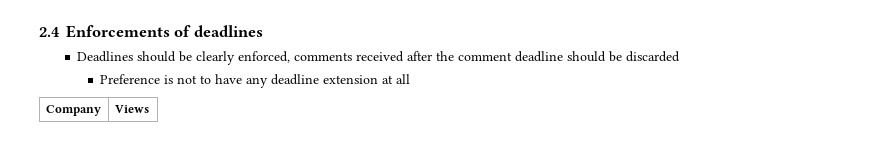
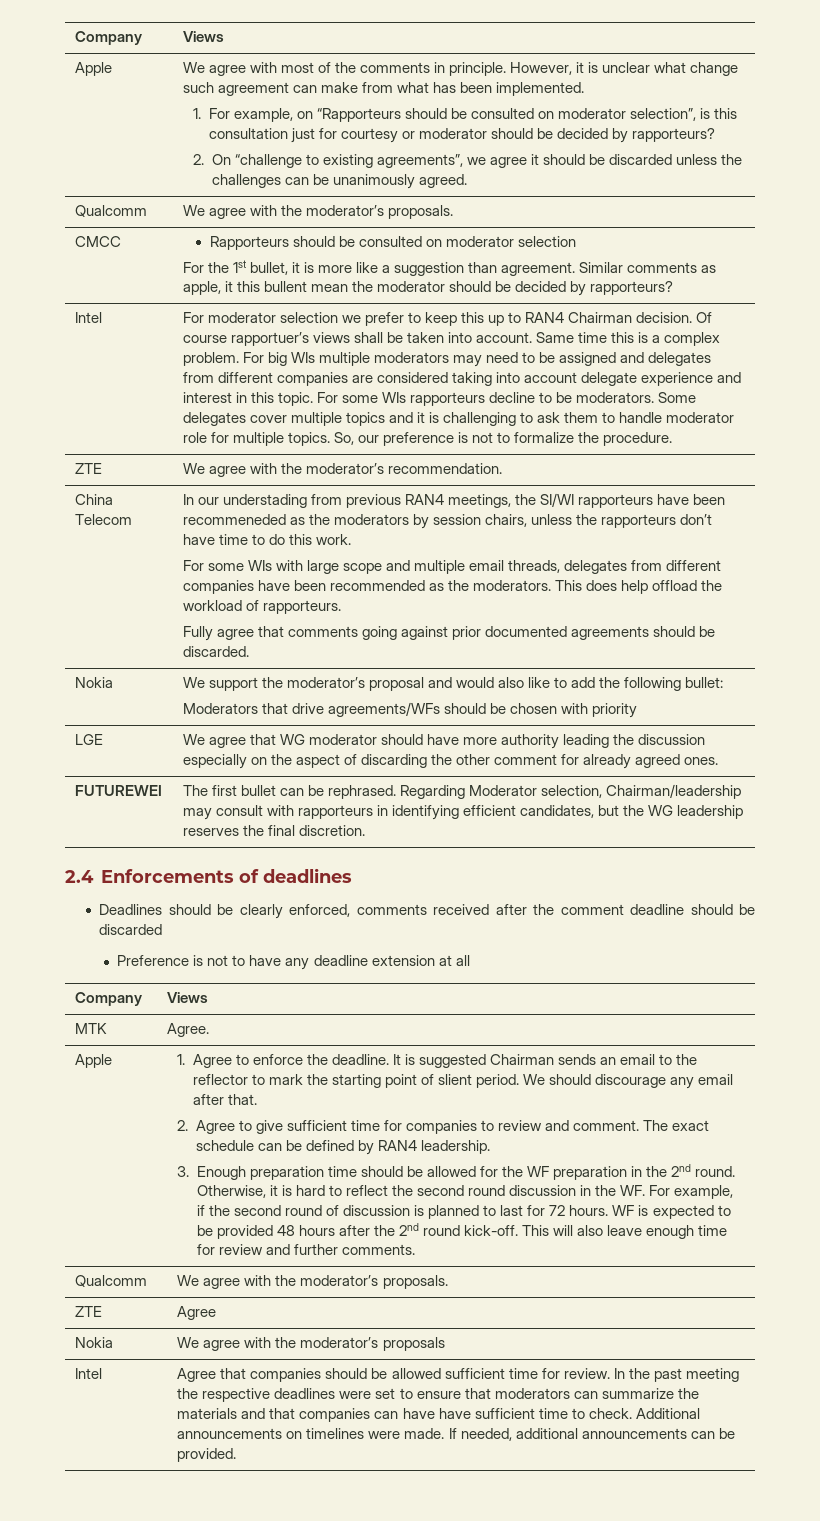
(39, 32) none -> [74,31,142,45] [182,31,224,42] [74,62,112,76] [182,62,739,76] [182,82,584,96] [193,108,738,122] [208,128,716,143] [193,154,743,168] [211,174,467,189] [74,205,147,217] [182,205,453,219] [74,236,121,247] [209,236,577,250] [182,260,717,276] [182,281,674,296] [74,312,102,323] [182,312,713,326] [182,332,721,346] [182,352,712,367] [182,372,742,386] [182,392,697,406] [182,412,735,426] [182,432,673,446] [74,463,102,474] [182,463,502,477] [74,494,113,505] [74,514,132,525] [182,493,726,508] [182,514,713,529] [182,534,351,545] [182,560,722,574] [182,580,723,594] [182,600,341,614] [182,626,716,641] [182,646,249,657] [74,677,113,688] [182,677,724,691] [182,702,637,718] [74,734,103,745] [182,734,706,749] [182,754,719,769] [74,785,162,796] [182,784,741,799] [182,805,744,820] [182,825,365,836] Company | Views // Apple | We agree with most of the comments in principle. However, it is unclear what change such agreement can make from what has been implemented. // 1. For example, on “Rapporteurs should be consulted on moderator selection”, is this consultation just for courtesy or moderator should be decided by rapporteurs? // 2. On “challenge to existing agreements”, we agree it should be discarded unless the challenges can be unanimously agreed. // Qualcomm | We agree with the moderator’s proposals. // CMCC | Rapporteurs should be consulted on moderator selection // For the 1st bullet, it is more like a suggestion than agreement. Similar comments as apple, it this bullent mean the moderator should be decided by rapporteurs? // Intel | For moderator selection we prefer to keep this up to RAN4 Chairman decision. Of course rapportuer’s views shall be taken into account. Same time this is a complex problem. For big WIs multiple moderators may need to be assigned and delegates from different companies are considered taking into account delegate experience and interest in this topic. For some WIs rapporteurs decline to be moderators. Some delegates cover multiple topics and it is challenging to ask them to handle moderator role for multiple topics. So, our preference is not to formalize the procedure. // ZTE | We agree with the moderator’s recommendation. // China Telecom | In our understading from previous RAN4 meetings, the SI/WI rapporteurs have been recommeneded as the moderators by session chairs, unless the rapporteurs don’t have time to do this work. // For some WIs with large scope and multiple email threads, delegates from different companies have been recommended as the moderators. This does help offload the workload of rapporteurs. // Fully agree that comments going against prior documented agreements should be discarded. // Nokia | We support the moderator’s proposal and would also like to add the following bullet: // Moderators that drive agreements/WFs should be chosen with priority // LGE | We agree that WG moderator should have more authority leading the discussion especially on the aspect of discarding the other comment for already agreed ones. // FUTUREWEI | The first bullet can be rephrased. Regarding Moderator selection, Chairman/leadership may consult with rapporteurs in identifying efficient candidates, but the WG leadership reserves the final discretion. //
(149, 109) none -> [74,1023,107,1034] [166,1023,209,1037] [74,1054,112,1068] [177,1054,698,1068] [192,1074,734,1089] [192,1094,257,1105] [177,1120,710,1134] [195,1140,491,1155] [177,1164,736,1180] [196,1185,734,1199] [196,1205,731,1219] [196,1223,728,1239] [196,1244,415,1255] [74,1275,147,1287] [177,1275,448,1289] [74,1306,102,1317] [177,1306,217,1320] [74,1337,113,1348] [177,1337,445,1351] [74,1368,102,1379] [177,1368,739,1382] [177,1388,699,1402] [177,1408,700,1422] [177,1428,735,1441] [177,1448,237,1462] // MTK | Agree. // Apple | 1. Agree to enforce the deadline. It is suggested Chairman sends an email to the reflector to mark the starting point of slient period. We should discourage any email after that. // 2. Agree to give sufficient time for companies to review and comment. The exact schedule can be defined by RAN4 leadership. // 3. Enough preparation time should be allowed for the WF preparation in the 2nd round. Otherwise, it is hard to reflect the second round discussion in the WF. For example, if the second round of discussion is planned to last for 72 hours. WF is expected to be provided 48 hours after the 2nd round kick-off. This will also leave enough time for review and further comments. // Qualcomm | We agree with the moderator’s proposals. // ZTE | Agree // Nokia | We agree with the moderator’s proposals // Intel | Agree that companies should be allowed sufficient time for review. In the past meeting the respective deadlines were set to ensure that moderators can summarize the materials and that companies can have have sufficient time to check. Additional announcements on timelines were made. If needed, additional announcements can be provided.

